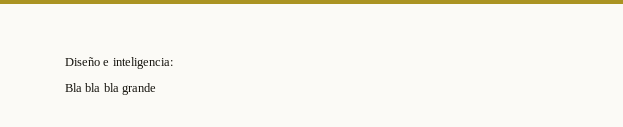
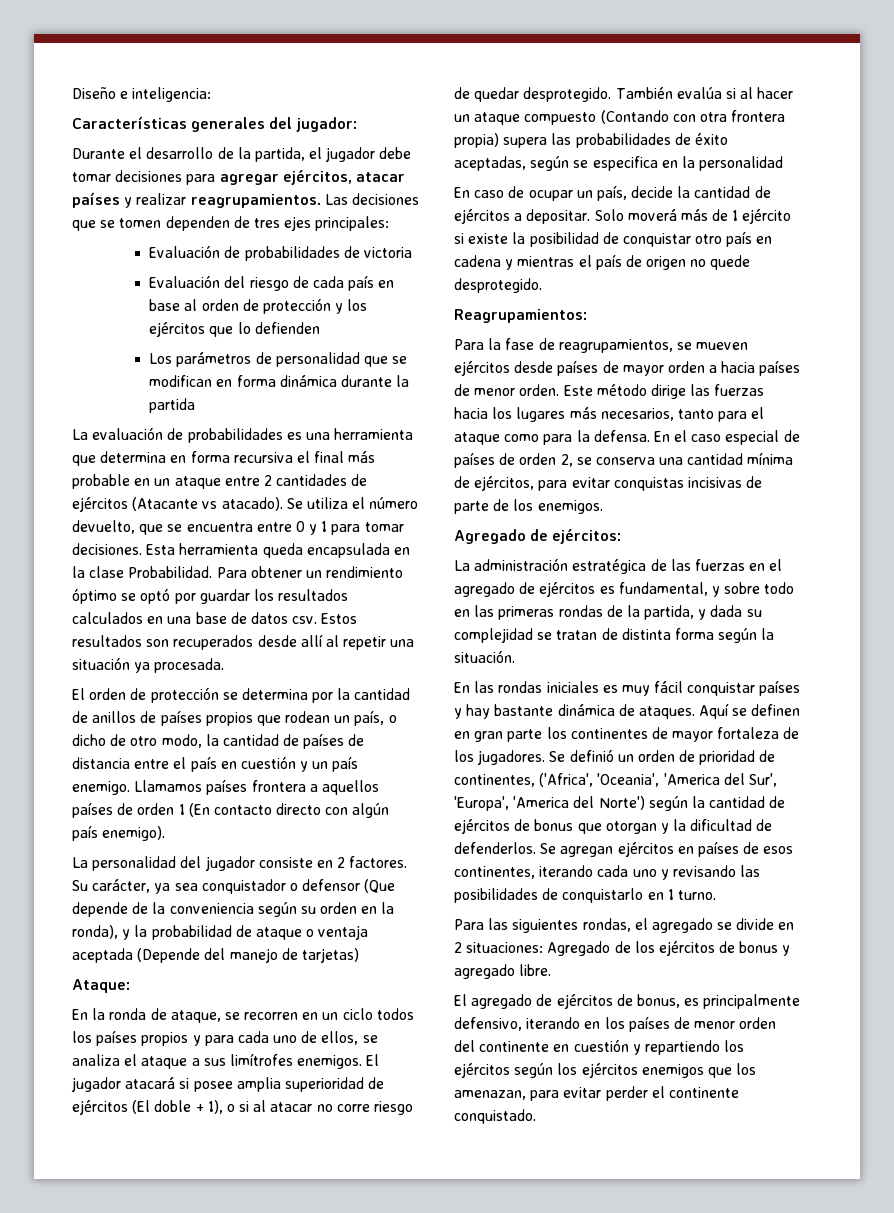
[65,83,157,95] Bla bla bla grande -> [72,116,357,132] [72,147,412,162] [72,170,405,185] [72,192,419,208] [72,216,390,231] [149,245,413,261] [149,275,395,291] [149,298,368,314] [149,322,320,337] [149,352,408,367] [149,375,410,387] [149,398,196,413] [72,427,414,443] [72,451,376,466] [72,474,368,489] [72,497,419,512] [72,520,404,535] [72,543,410,558] [72,566,404,578] [72,588,349,604] [72,612,358,624] [72,634,415,650] [72,657,225,673] [72,687,411,703] [72,710,397,726] [72,733,365,749] [72,756,359,772] [72,779,379,795] [72,802,390,818] [72,825,166,841] [72,856,408,871] [72,879,396,894] [72,902,395,917] [72,925,369,940] [72,948,359,963] [72,979,130,993] [72,1008,414,1023] [72,1030,378,1046] [72,1053,380,1069] [71,1077,385,1092] [72,1100,414,1115] [454,87,794,102] [454,110,786,125] [454,133,728,148] [454,156,784,171] [454,185,771,201] [454,209,792,224] [454,231,773,247] [454,254,751,270] [454,278,542,293] [454,309,587,323] [454,338,749,353] [454,360,801,376] [454,384,765,399] [454,407,765,422] [454,430,800,445] [454,452,794,468] [454,476,763,491] [454,499,603,514] [454,529,622,544] [454,558,783,574] [454,582,795,597] [454,605,762,620] [454,628,775,643] [454,650,515,663] [454,680,801,696] [454,703,801,719] [454,727,800,742] [454,749,776,765] [454,773,777,787] [454,796,786,811] [454,819,773,834] [454,841,794,857] [454,865,761,880] [454,888,716,903] [454,918,795,933] [454,941,791,956] [454,964,552,979] [454,994,801,1009] [454,1016,777,1032] [454,1039,745,1055] [454,1063,757,1078] [454,1086,739,1101] [454,1109,536,1124] Características generales del jugador: // Durante el desarrollo de la partida, el jugador debe tomar decisiones para agregar ejércitos, atacar países y realizar reagrupamientos. Las decisiones que se tomen dependen de tres ejes principales: // Evaluación de probabilidades de victoria // Evaluación del riesgo de cada país en base al orden de protección y los ejércitos que lo defienden // Los parámetros de personalidad que se modifican en forma dinámica durante la partida // La evaluación de probabilidades es una herramienta que determina en forma recursiva el final más probable en un ataque entre 2 cantidades de ejércitos (Atacante vs atacado). Se utiliza el número devuelto, que se encuentra entre 0 y 1 para tomar decisiones. Esta herramienta queda encapsulada en la clase Probabilidad. Para obtener un rendimiento óptimo se optó por guardar los resultados calculados en una base de datos csv. Estos resultados son recuperados desde allí al repetir una situación ya procesada. // El orden de protección se determina por la cantidad de anillos de países propios que rodean un país, o dicho de otro modo, la cantidad de países de distancia entre el país en cuestión y un país enemigo. Llamamos países frontera a aquellos países de orden 1 (En contacto directo con algún país enemigo). // La personalidad del jugador consiste en 2 factores. Su carácter, ya sea conquistador o defensor (Que depende de la conveniencia según su orden en la ronda), y la probabilidad de ataque o ventaja aceptada (Depende del manejo de tarjetas) // Ataque: // En la ronda de ataque, se recorren en un ciclo todos los países propios y para cada uno de ellos, se analiza el ataque a sus limítrofes enemigos. El jugador atacará si posee amplia superioridad de ejércitos (El doble + 1), o si al atacar no corre riesgo de quedar desprotegido. También evalúa si al hacer un ataque compuesto (Contando con otra frontera propia) supera las probabilidades de éxito aceptadas, según se especifica en la personalidad // En caso de ocupar un país, decide la cantidad de ejércitos a depositar. Solo moverá más de 1 ejército si existe la posibilidad de conquistar otro país en cadena y mientras el país de origen no quede desprotegido. // Reagrupamientos: // Para la fase de reagrupamientos, se mueven ejércitos desde países de mayor orden a hacia países de menor orden. Este método dirige las fuerzas hacia los lugares más necesarios, tanto para el ataque como para la defensa. En el caso especial de países de orden 2, se conserva una cantidad mínima de ejércitos, para evitar conquistas incisivas de parte de los enemigos. // Agregado de ejércitos: // La administración estratégica de las fuerzas en el agregado de ejércitos es fundamental, y sobre todo en las primeras rondas de la partida, y dada su complejidad se tratan de distinta forma según la situación. // En las rondas iniciales es muy fácil conquistar países y hay bastante dinámica de ataques. Aquí se definen en gran parte los continentes de mayor fortaleza de los jugadores. Se definió un orden de prioridad de continentes, ('Africa', 'Oceania', 'America del Sur', 'Europa', 'America del Norte') según la cantidad de ejércitos de bonus que otorgan y la dificultad de defenderlos. Se agregan ejércitos en países de esos continentes, iterando cada uno y revisando las posibilidades de conquistarlo en 1 turno. // Para las siguientes rondas, el agregado se divide en 2 situaciones: Agregado de los ejércitos de bonus y agregado libre. // El agregado de ejércitos de bonus, es principalmente defensivo, iterando en los países de menor orden del continente en cuestión y repartiendo los ejércitos según los ejércitos enemigos que los amenazan, para evitar perder el continente conquistado.

